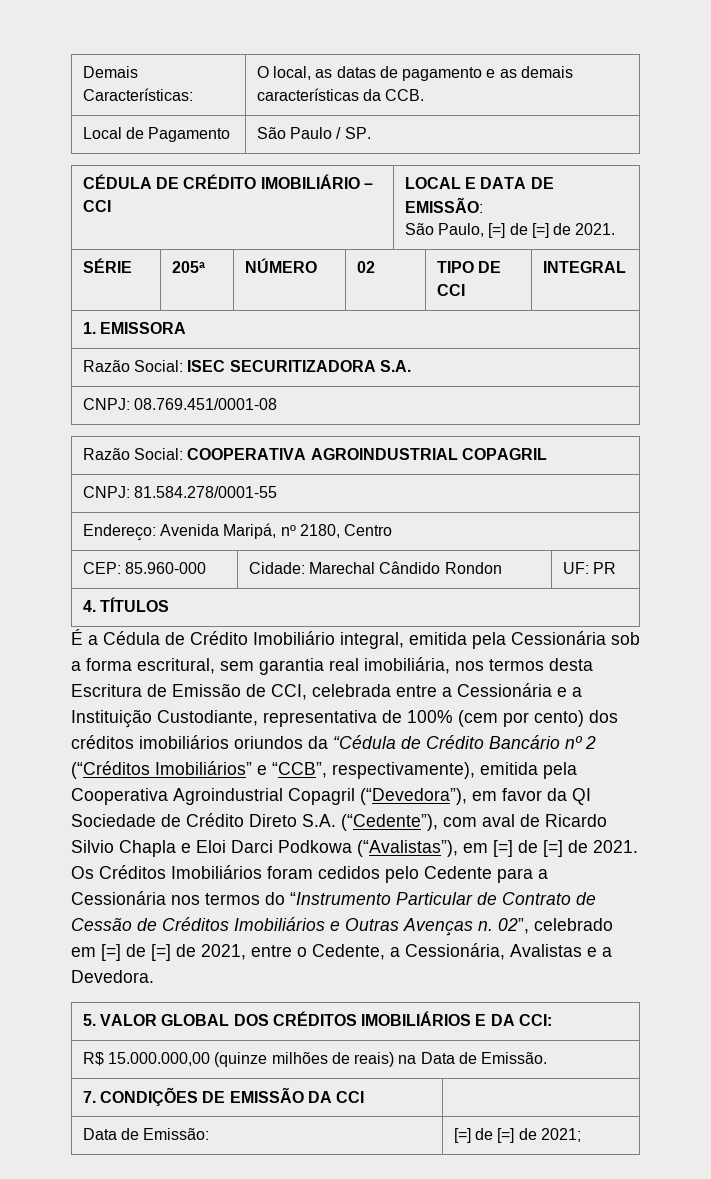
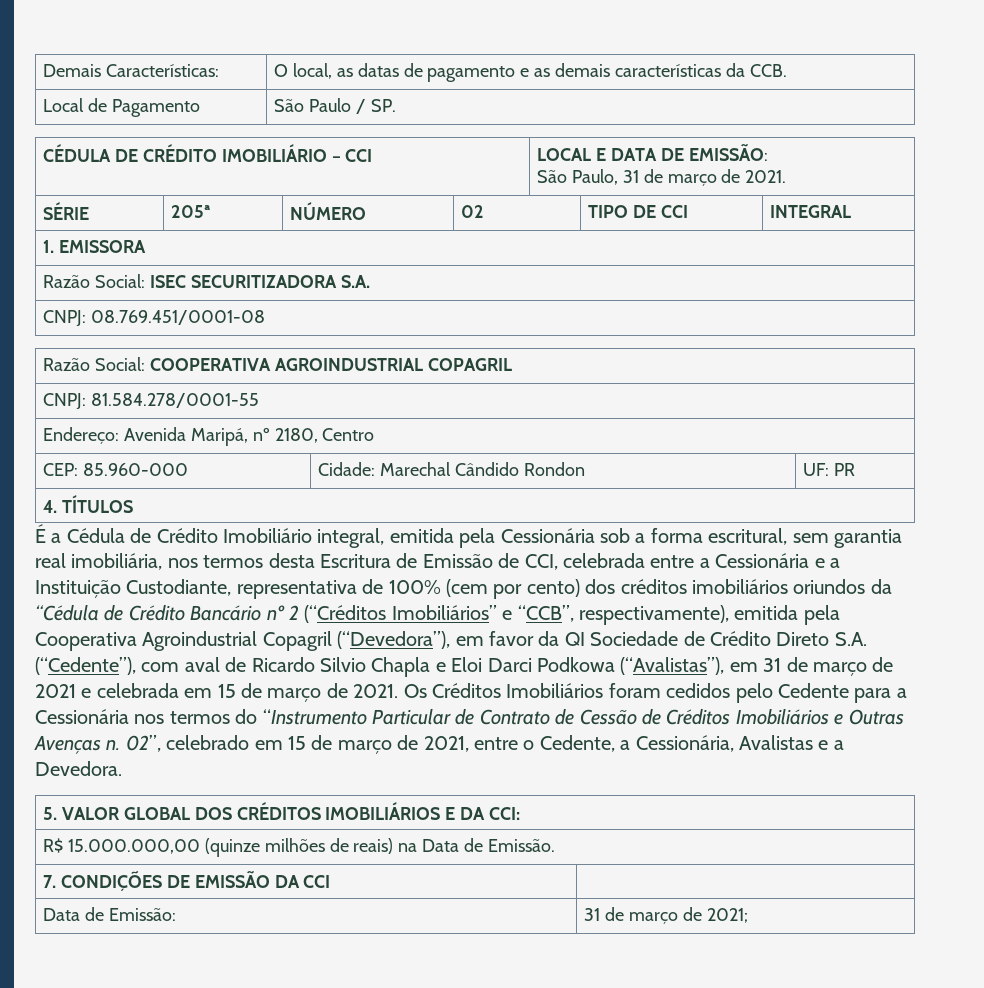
[488,223,549,238] [=] de [=] -> [622,169,717,186] 31 de março
[493,840,563,857] [=] de [=] -> [763,657,894,676] [35,683,322,702] 31 de março de 2021 e celebrada em 15 de março
[101,944,171,961] [=] de [=] -> [288,735,392,754] 15 de março
[453,1128,515,1143] [=] de [=] -> [584,907,678,924] 31 de março

